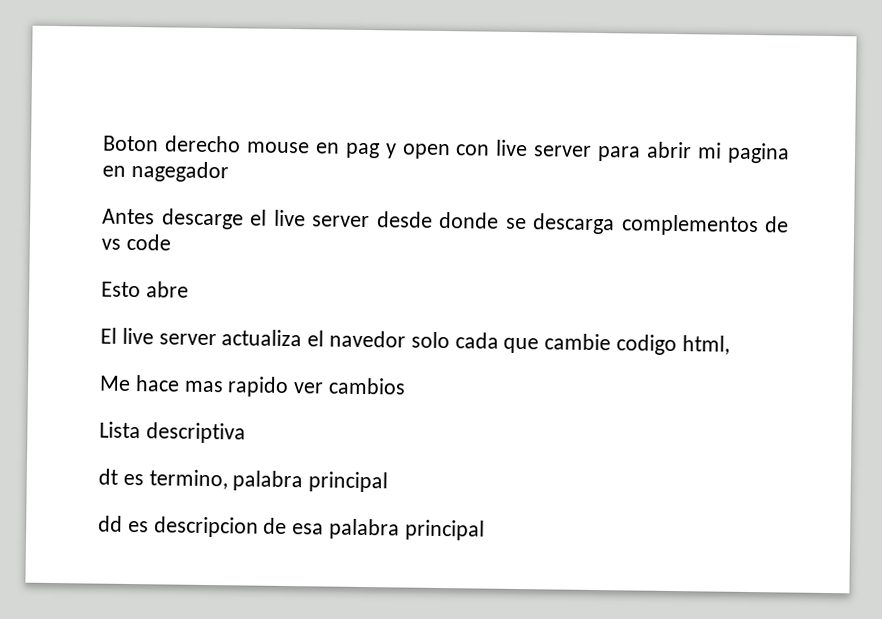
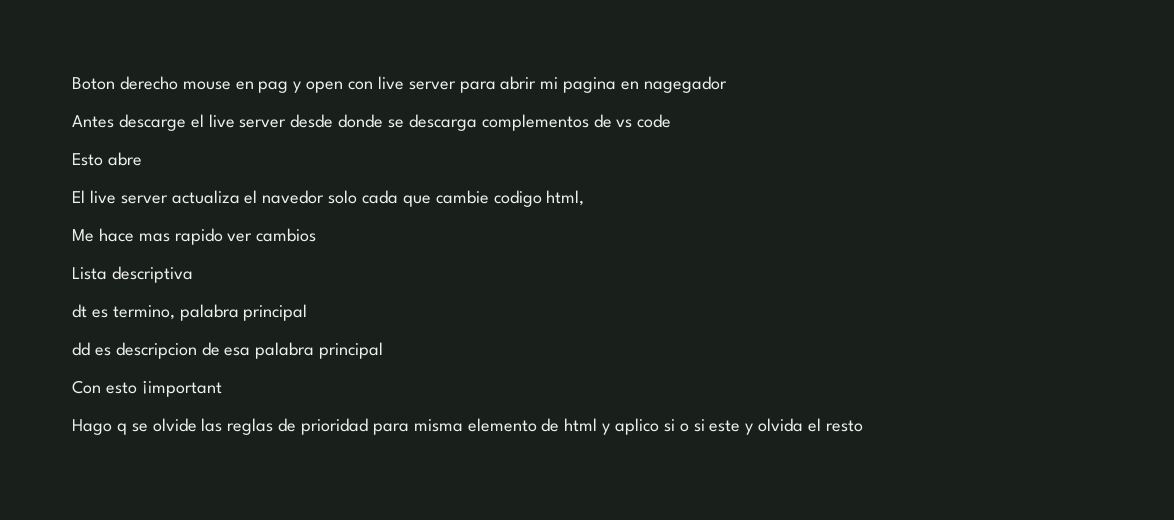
(485, 530) none -> [72,380,222,397] [72,418,863,435] // Con esto ¡important // Hago q se olvide las reglas de prioridad para misma elemento de html y aplico si o si este y olvida el resto

